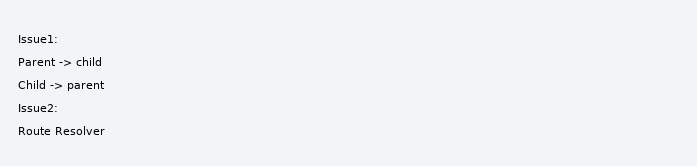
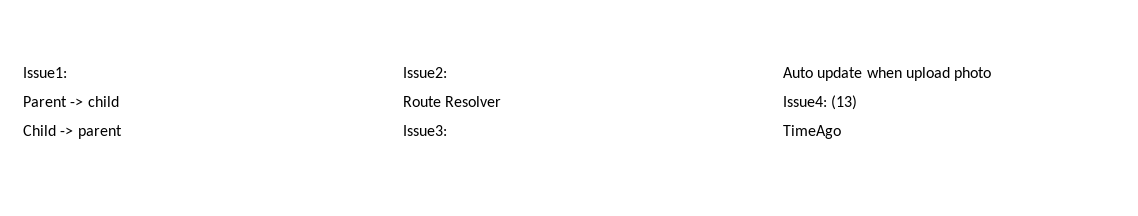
(105, 130) none -> [403,125,447,136] [783,67,992,81] [783,95,858,110] [783,125,841,139] // Issue3: // Auto update when upload photo // Issue4: (13) // TimeAgo

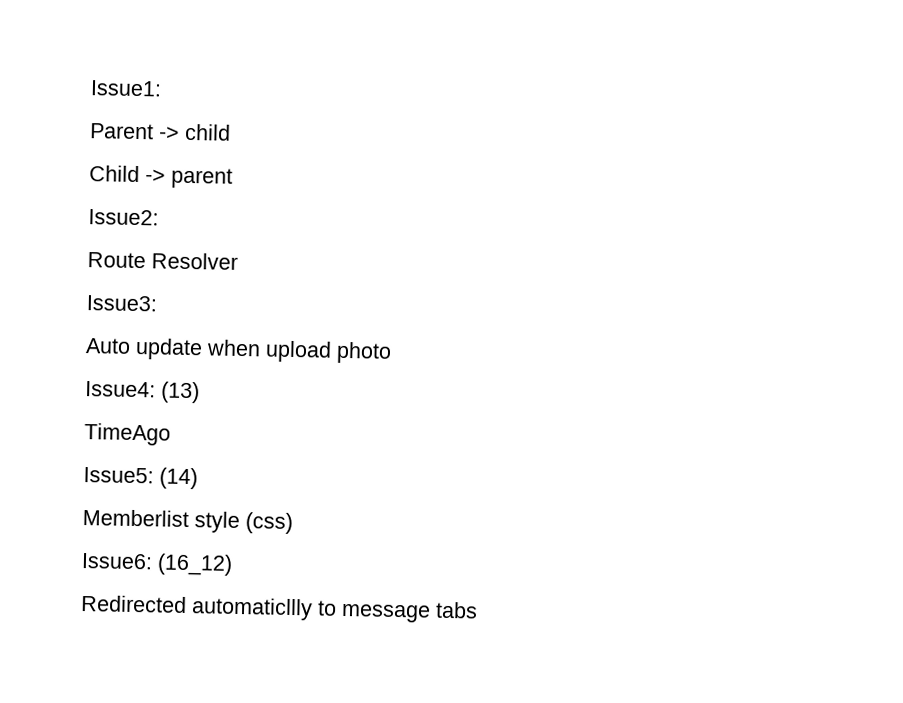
(841, 132) none -> [83,467,198,490] [82,509,293,535] [81,553,233,576] [80,595,478,623] // Issue5: (14) // Memberlist style (css) // Issue6: (16_12) // Redirected automaticllly to message tabs

